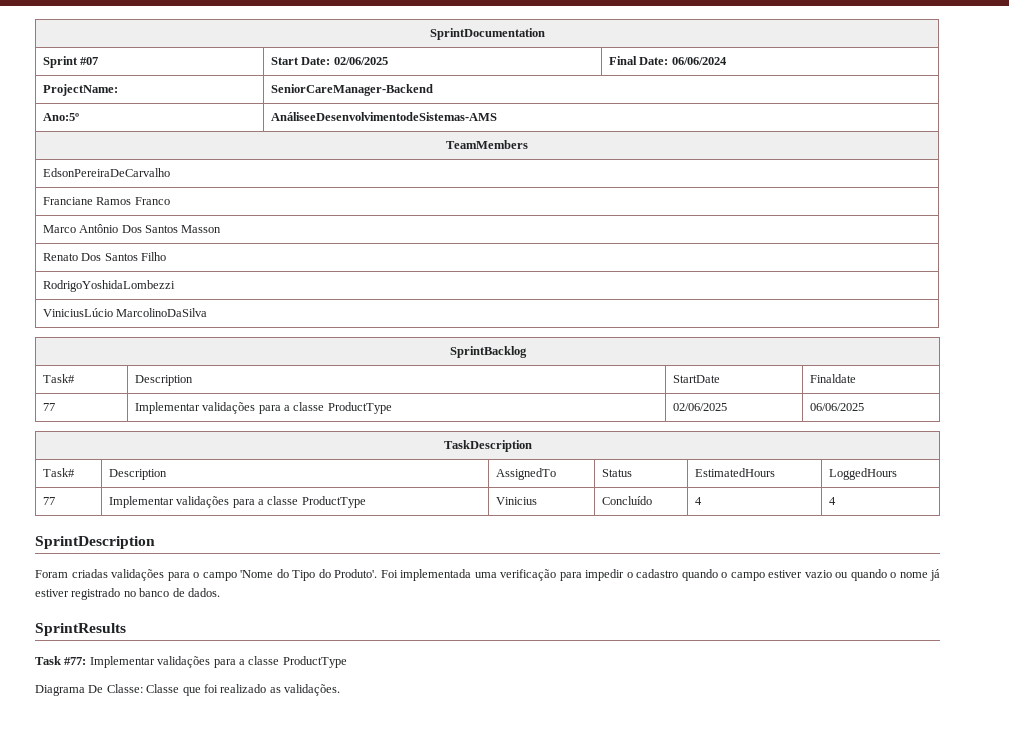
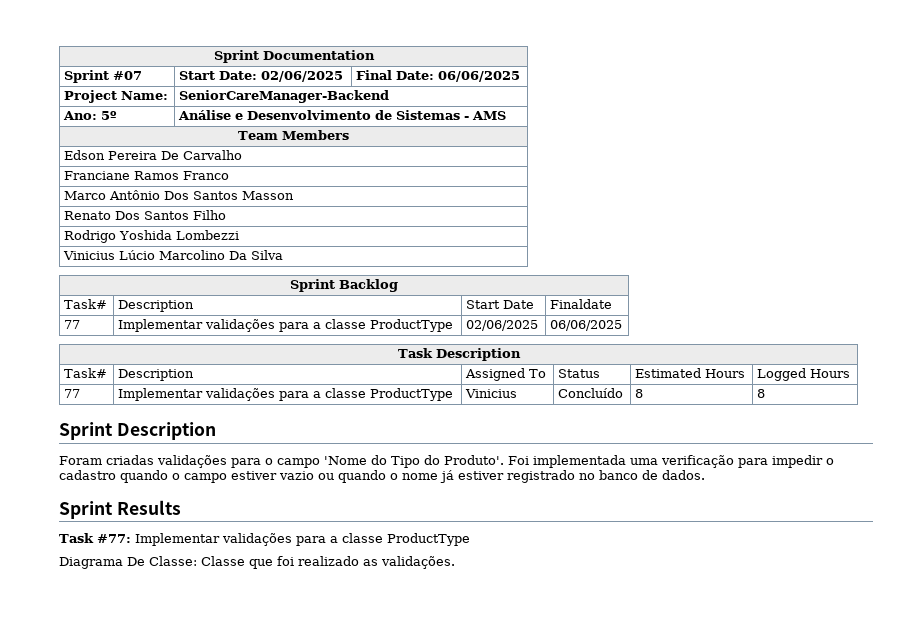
[429,28,545,40] SprintDocumentation -> [213,50,375,63] Sprint Documentation
[671,57,727,65] [42,84,118,96] [270,84,433,96] [42,113,79,121] [270,112,497,121] [446,140,528,149] [42,168,170,177] 06/06/2024 // ProjectName: | SeniorCareManager-Backend // Ano:5º | AnáliseeDesenvolvimentodeSistemas-AMS // TeamMembers // EdsonPereiraDeCarvalho -> [438,71,521,82] [64,90,169,103] [179,90,390,103] [63,111,118,120] [178,110,507,120] [238,130,349,140] [64,150,243,160] 06/06/2025 // Project Name: | SeniorCareManager-Backend // Ano: 5º | Análise e Desenvolvimento de Sistemas - AMS // Team Members // Edson Pereira De Carvalho
[42,280,175,292] [42,308,208,317] [449,346,527,358] [42,374,75,383] [134,375,193,386] [672,375,720,383] RodrigoYoshidaLombezzi // ViniciusLúcio MarcolinoDaSilva // SprintBacklog // Task# | Description | StartDate -> [64,230,240,243] [63,250,284,260] [290,279,398,292] [64,299,108,309] [118,300,195,312] [466,300,535,309] Rodrigo Yoshida Lombezzi // Vinicius Lúcio Marcolino Da Silva // Sprint Backlog // Task# | Description | Start Date
[443,440,532,452] [42,468,75,477] [108,469,167,480] [495,468,556,480] TaskDescription // Task# | Description | AssignedTo -> [397,348,521,361] [64,368,108,378] [118,369,195,381] [465,368,547,381] Task Description // Task# | Description | Assigned To
[694,468,775,477] [828,468,897,480] EstimatedHours | LoggedHours -> [635,368,746,378] [757,368,851,381] Estimated Hours | Logged Hours
[694,497,702,505] [828,497,836,505] [35,536,155,549] 4 | 4 // SprintDescription -> [635,389,644,398] [757,389,766,398] [59,422,216,440] 8 | 8 // Sprint Description
[35,623,126,636] SprintResults -> [59,500,181,519] Sprint Results

